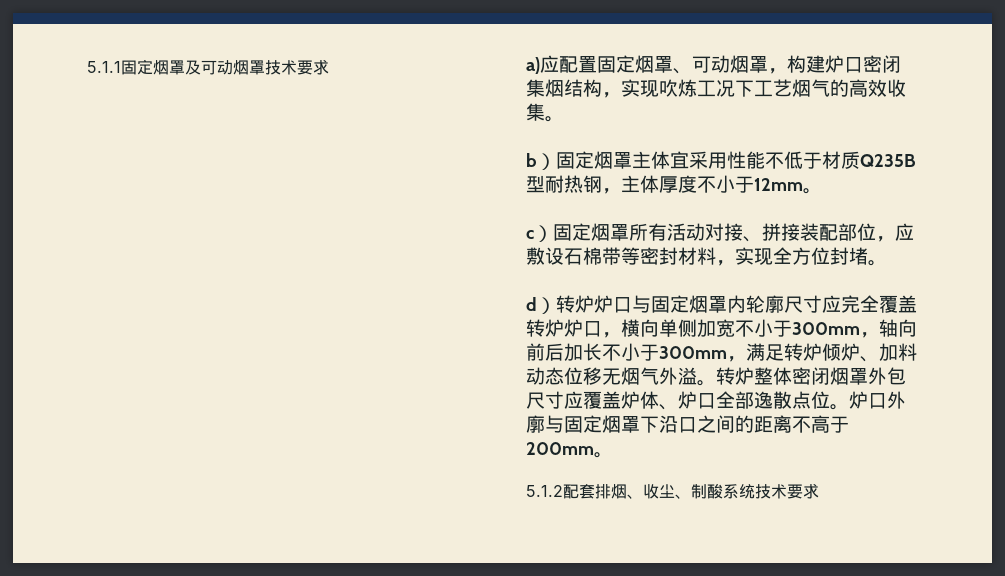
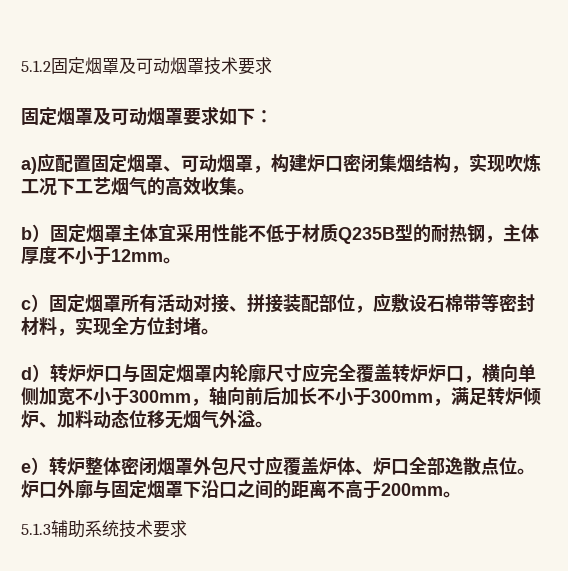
[87,61,121,73] 5.1.1 -> [21,60,51,72] 5.1.2
(329, 67) none -> [21,106,273,126] // 固定烟罩及可动烟罩要求如下：
(545, 184) none -> [413,224,431,243] 的
(716, 383) none -> [21,457,49,475] // e）
[526,483,723,499] 5.1.2配套排烟、收尘、制酸 -> [21,520,85,538] 5.1.3辅助

